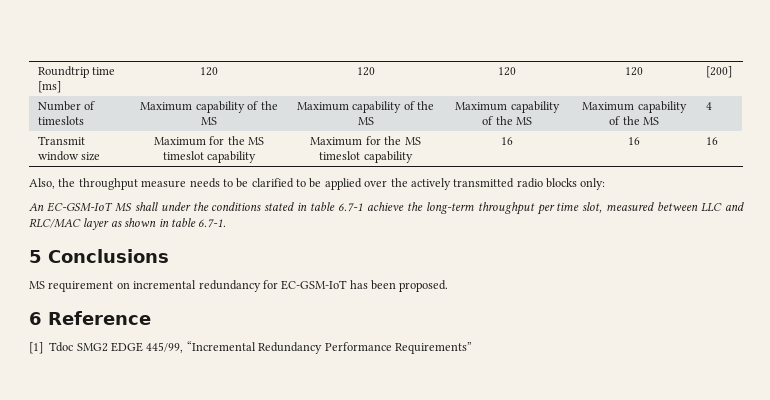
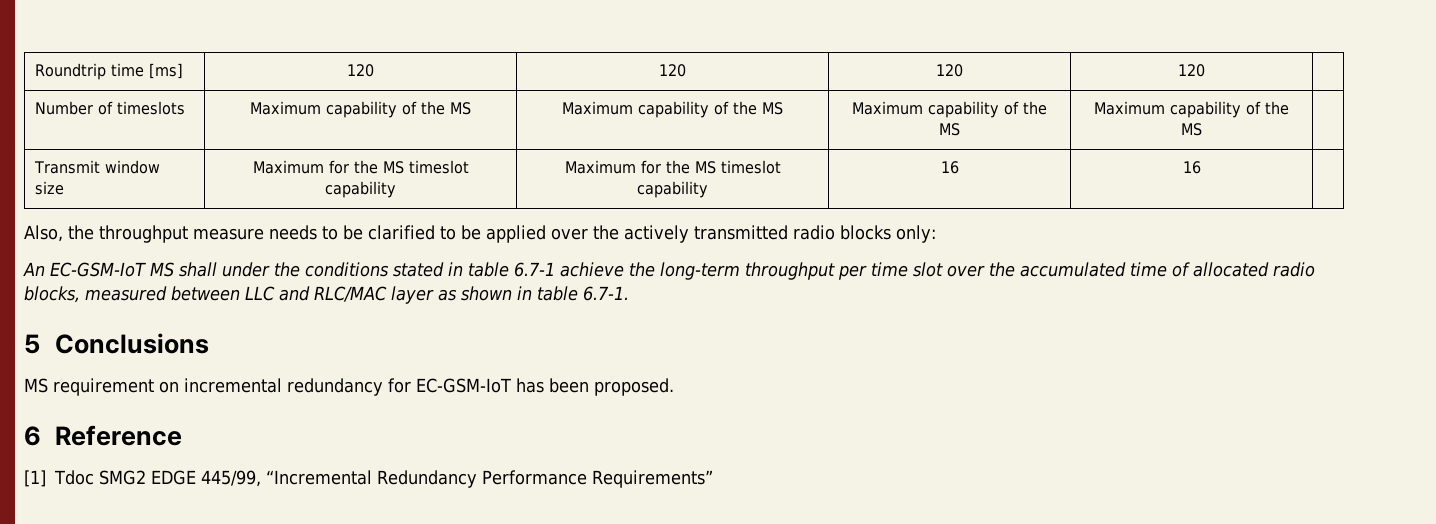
[705,66,732,78] [200] -> (1205, 70) none
[705,102,712,110] 4 -> (1202, 129) none
[705,137,718,145] 16 -> (1201, 167) none
[582,202,603,213] slot, -> [913,262,1315,277] [24,286,80,303] slot over the accumulated time of allocated radio blocks,

